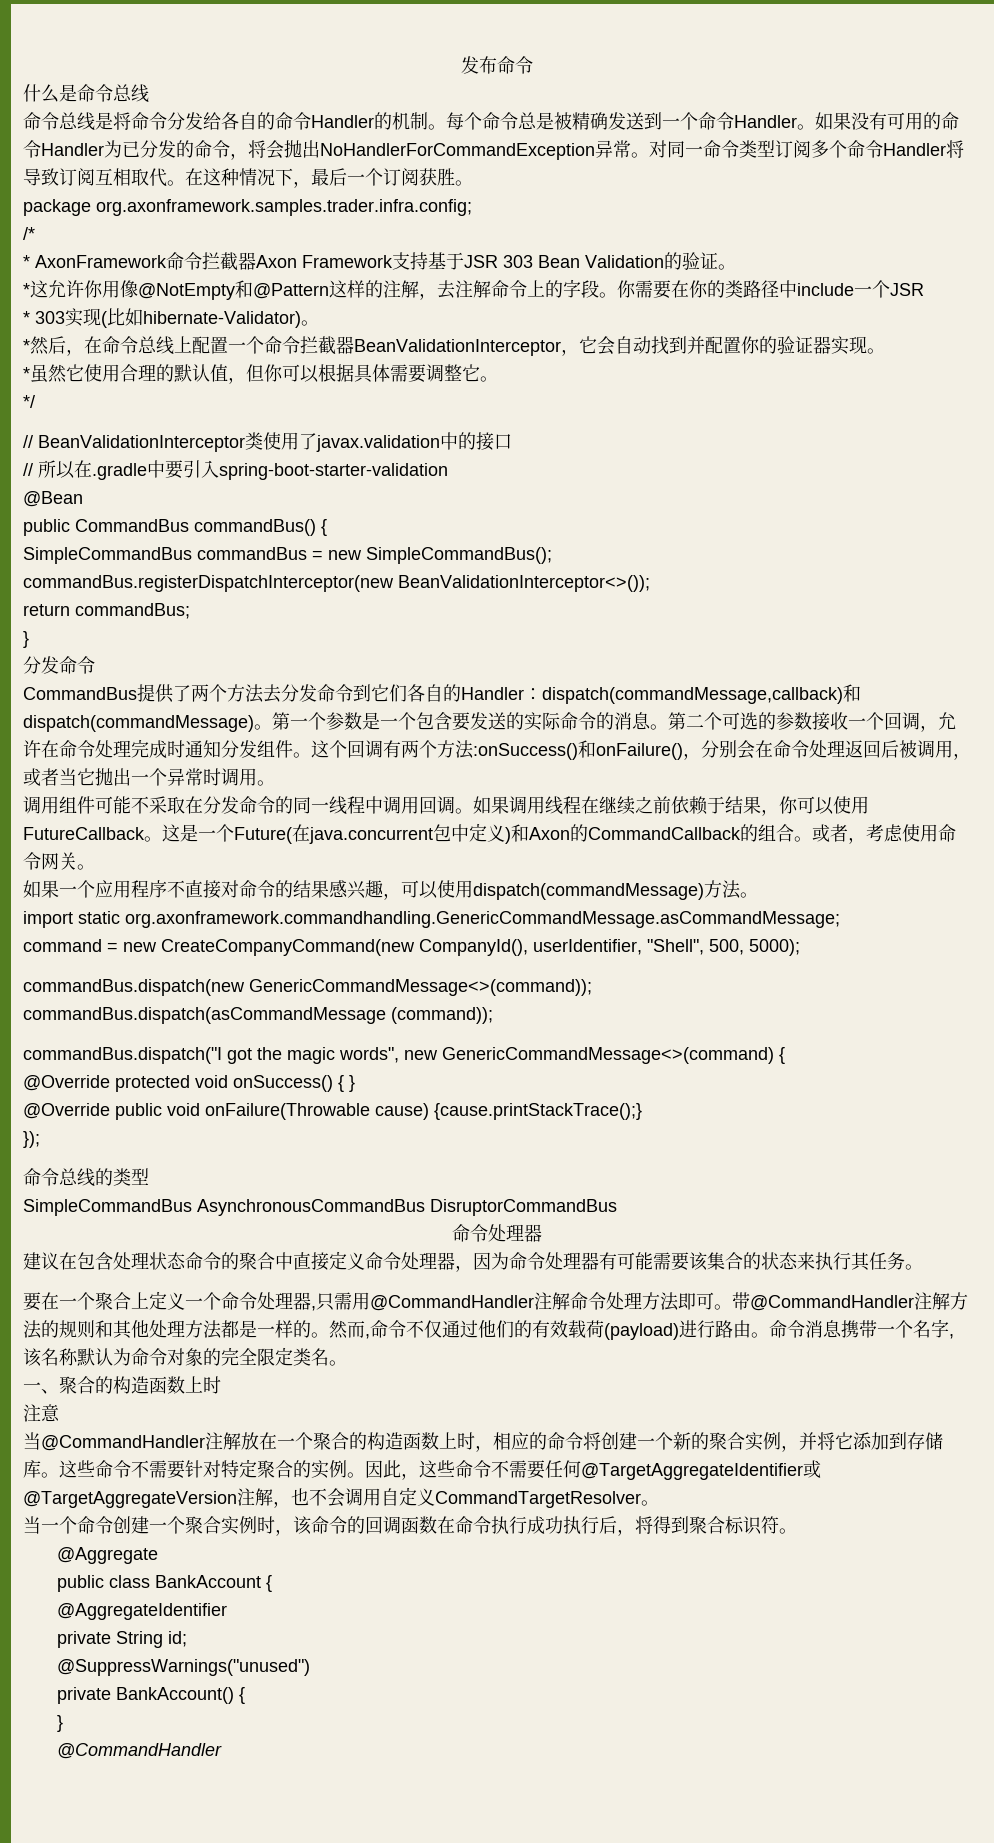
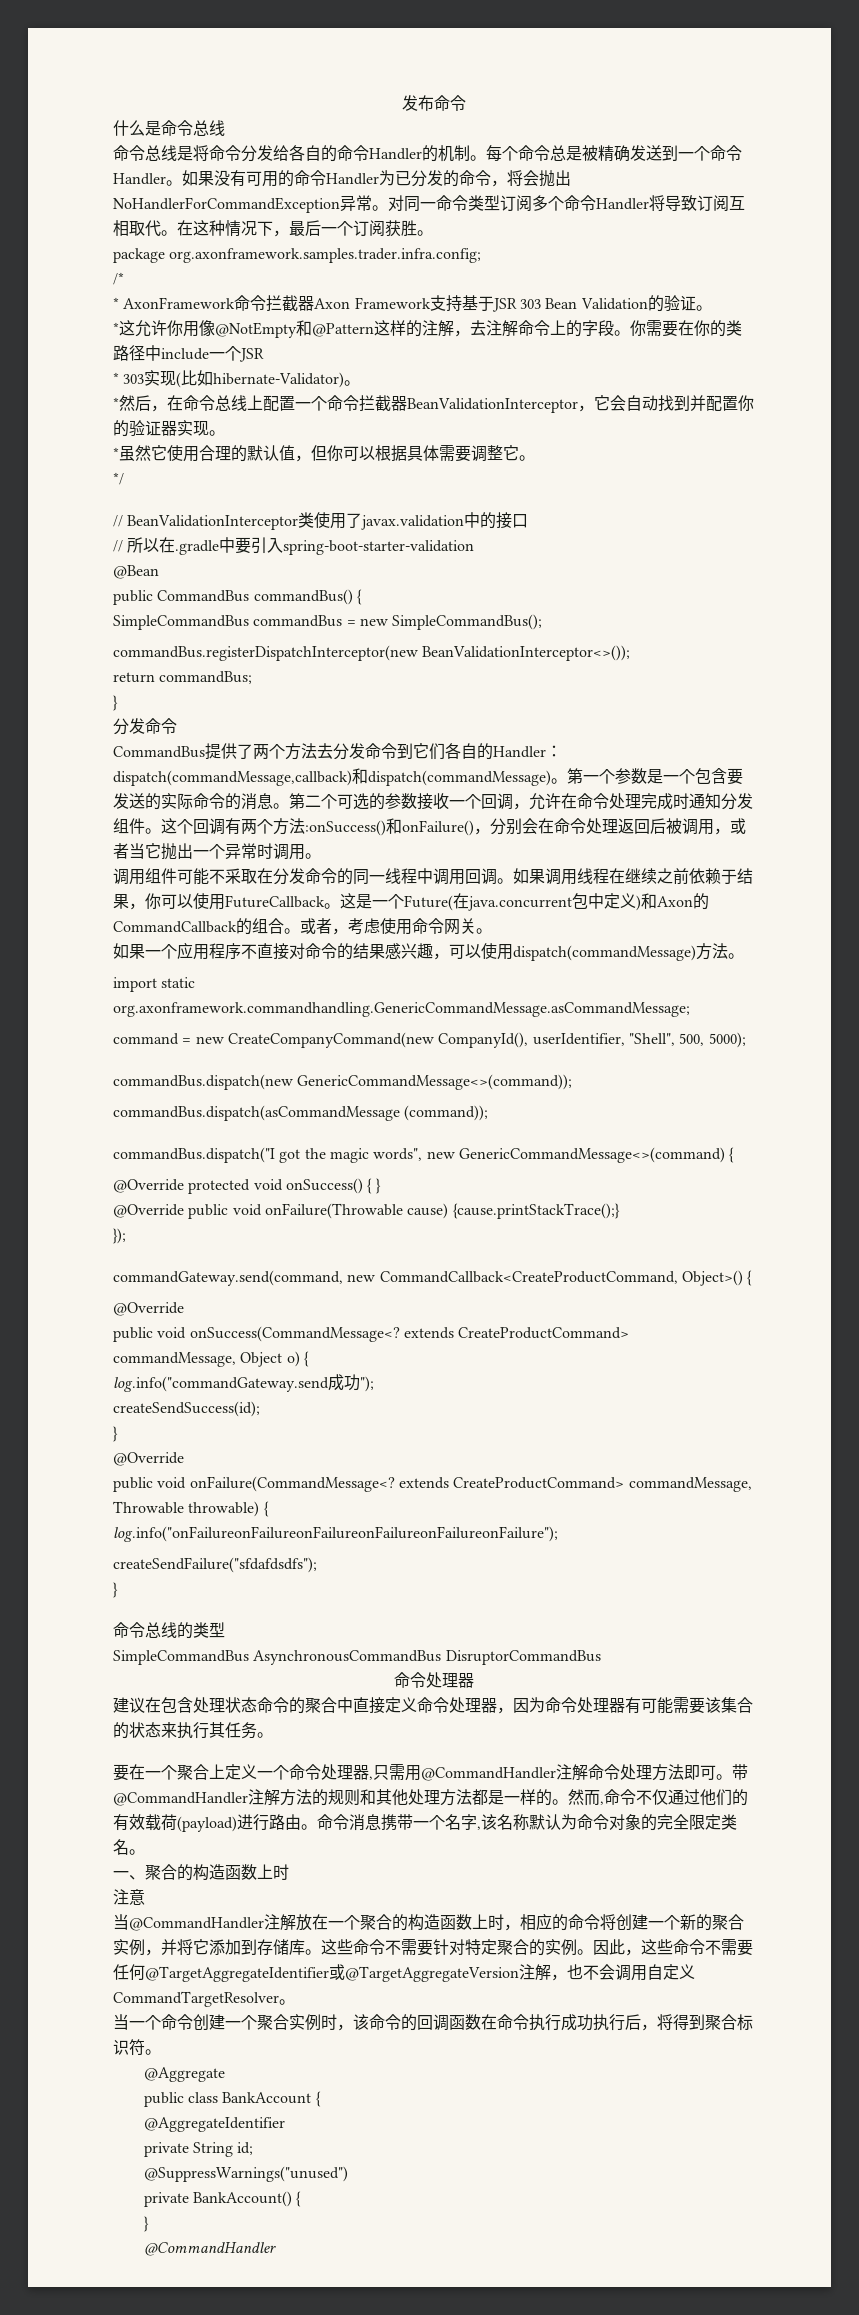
(40, 1139) none -> [113,1270,753,1286] [113,1302,184,1316] [113,1326,630,1342] [113,1351,309,1367] [113,1374,374,1392] [113,1401,260,1417] [113,1426,118,1442] [113,1452,184,1466] [113,1476,752,1492] [113,1501,269,1517] [113,1526,558,1542] [113,1557,317,1573] [113,1582,118,1598] // commandGateway.send(command, new CommandCallback<CreateProductCommand, Object>() { // @Override // public void onSuccess(CommandMessage<? extends CreateProductCommand> commandMessage, Object o) { // log.info("commandGateway.send成功"); // createSendSuccess(id); // } // @Override // public void onFailure(CommandMessage<? extends CreateProductCommand> commandMessage, Throwable throwable) { // log.info("onFailureonFailureonFailureonFailureonFailureonFailure"); // createSendFailure("sfdafdsdfs"); // }

